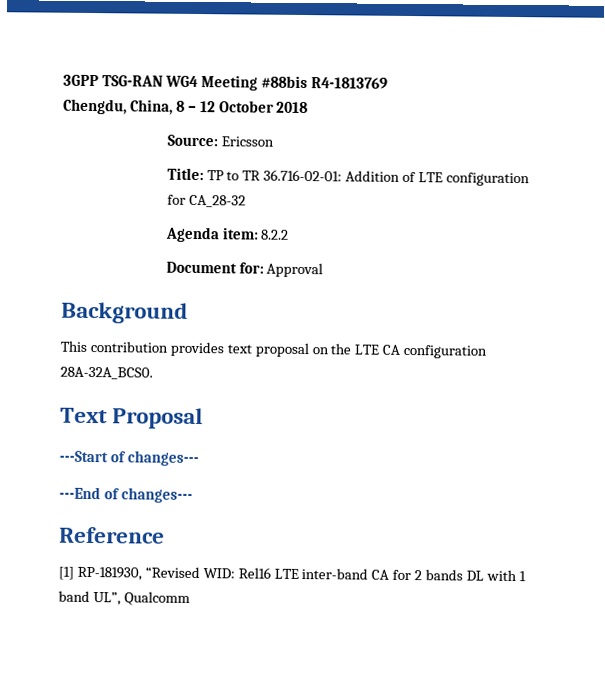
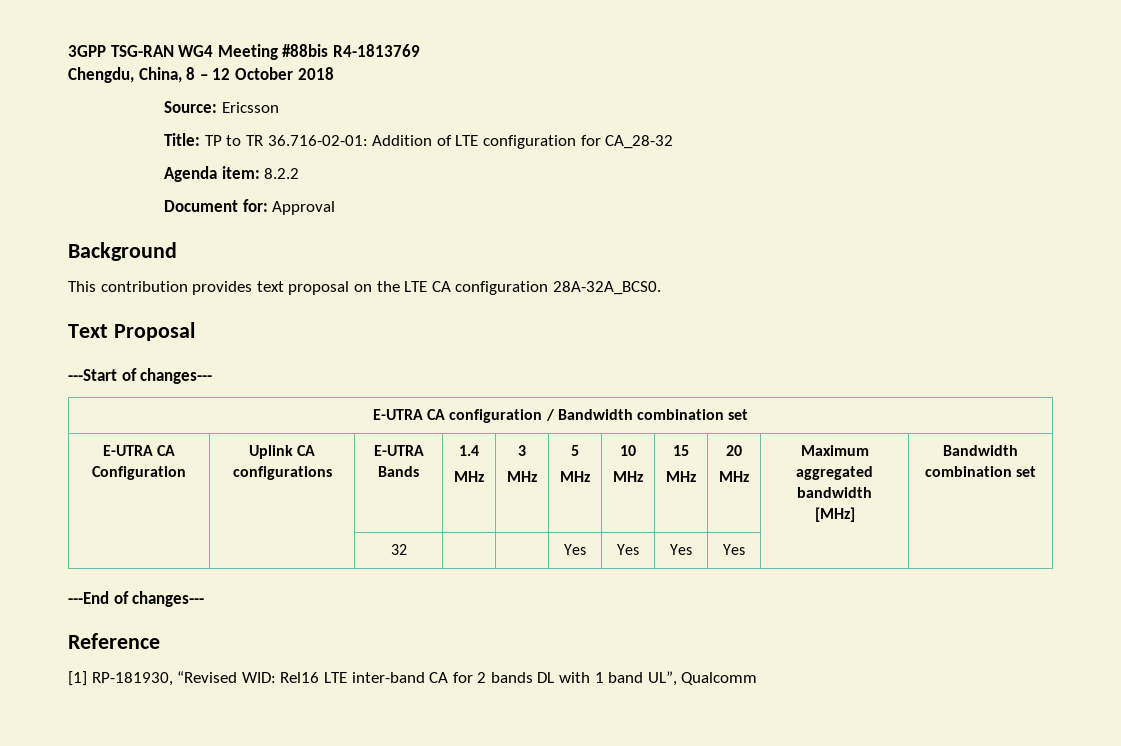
(199, 458) none -> [372,409,749,423] [102,445,176,456] [92,466,186,480] [248,445,316,459] [232,466,332,480] [373,445,424,456] [378,466,419,477] [459,445,479,456] [454,471,484,482] [518,445,526,456] [507,471,537,482] [571,445,579,456] [560,471,590,482] [620,445,636,456] [613,471,643,482] [673,445,689,456] [666,471,696,482] [726,445,742,456] [719,471,749,482] [800,445,869,456] [796,466,873,480] [797,487,872,498] [814,507,855,522] [943,445,1018,456] [924,466,1037,477] [390,544,407,555] [564,544,586,555] [617,544,639,555] [670,544,692,555] [723,544,745,555] // E-UTRA CA configuration / Bandwidth combination set // E-UTRA CA Configuration | Uplink CA configurations | E-UTRA Bands | 1.4 // MHz | 3 // MHz | 5 // MHz | 10 // MHz | 15 // MHz | 20 // MHz | Maximum aggregated bandwidth // [MHz] | Bandwidth combination set // | | 32 | | | Yes | Yes | Yes | Yes | |

